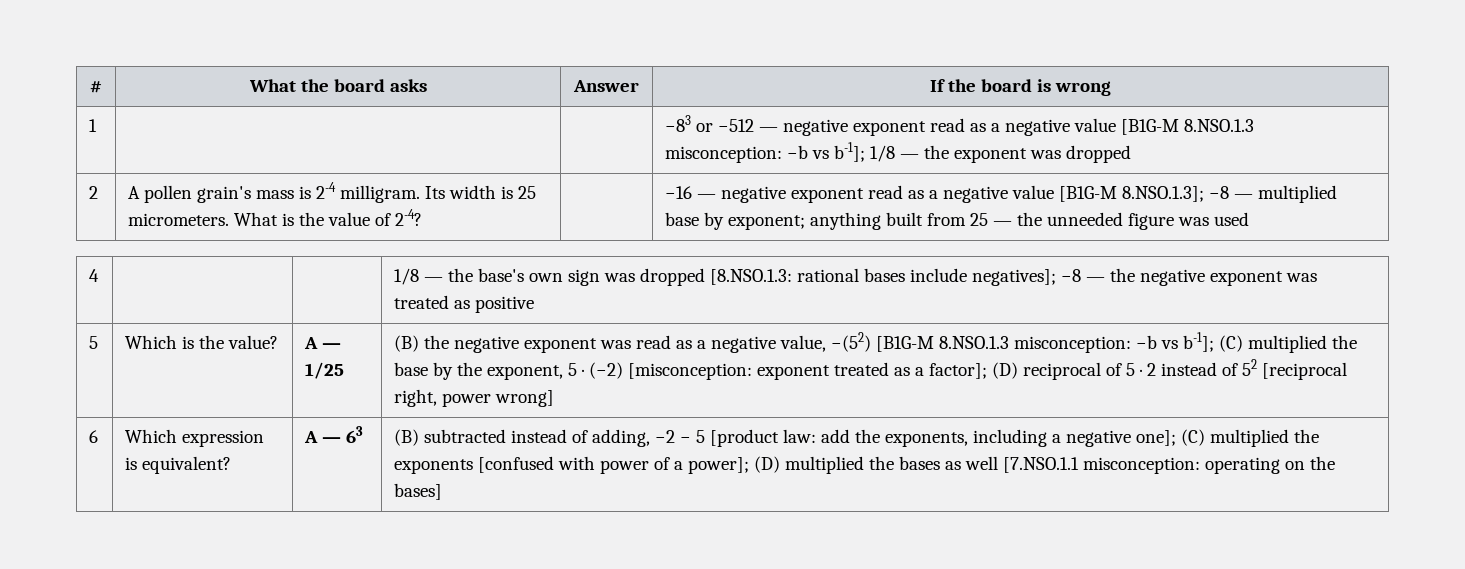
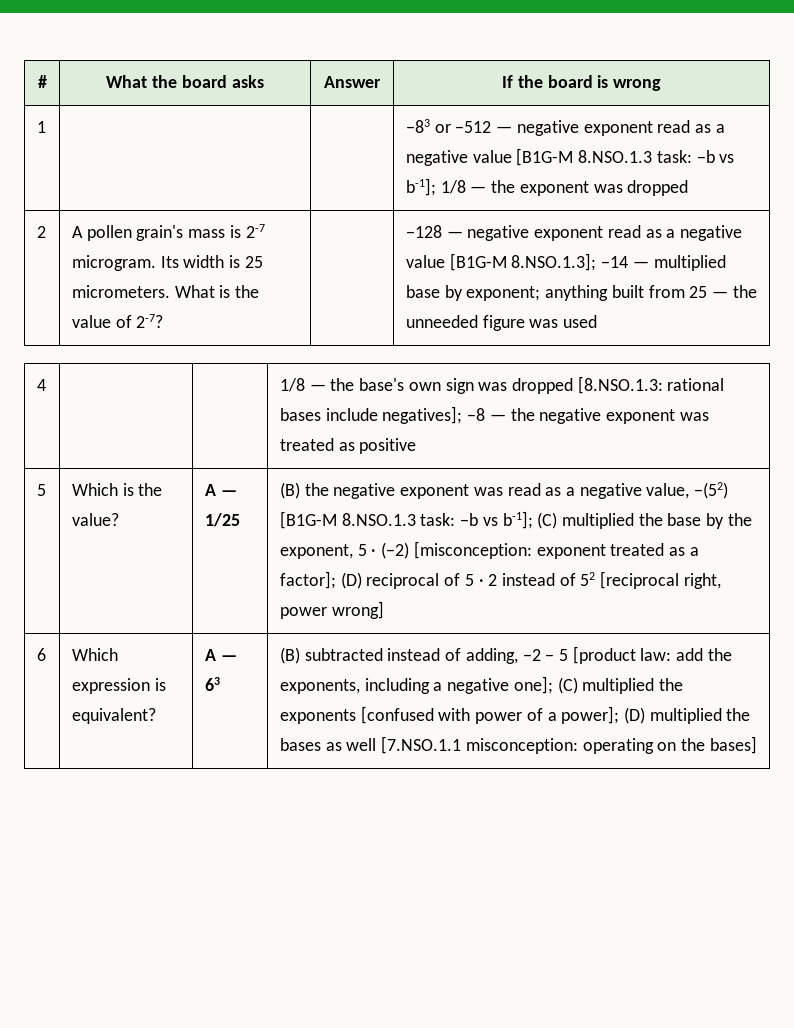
[665,146,783,163] misconception: -> [656,150,692,163] task:
[316,182,421,203] 2-4 milligram. -> [245,224,265,238] [71,255,156,271] 2-7 microgram.
[395,209,423,226] [665,186,693,199] 2-4? | | −16 -> [136,314,164,328] [405,225,442,238] 2-7? | | −128
[1209,186,1230,199] −8 -> [601,256,629,268] −14
[1014,336,1132,353] misconception: -> [420,513,456,526] task:

